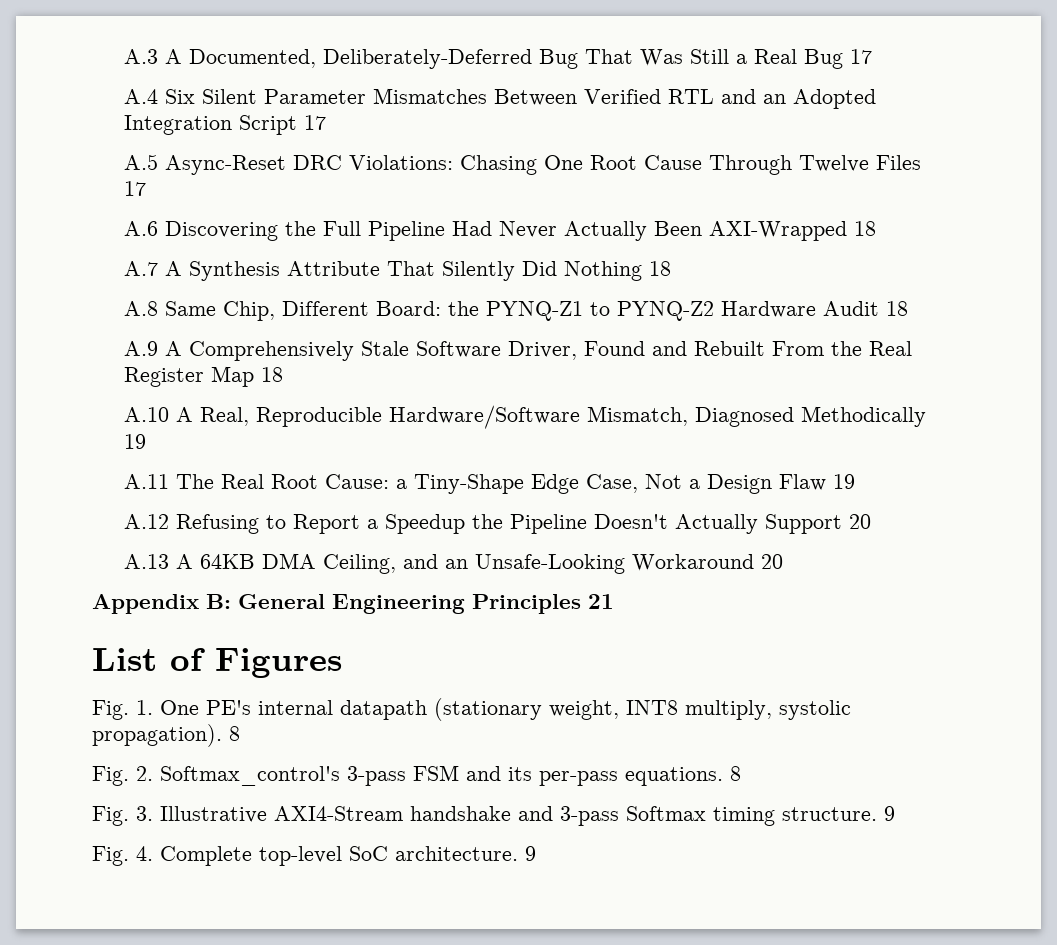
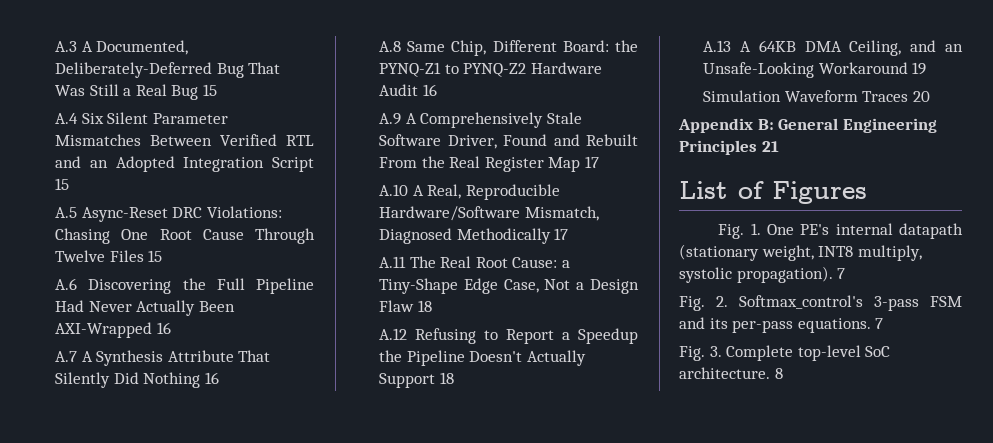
[850,49,873,64] 17 -> [203,84,218,96] 15
[304,115,327,130] 17 -> [55,178,70,190] 15
[124,181,147,196] 17 -> [148,250,163,262] 15
[854,221,877,236] 18 -> [156,322,171,334] 16
[649,261,672,276] 18 -> [204,372,219,384] 16
[886,301,909,316] 18 -> [422,84,437,96] 16
[261,367,284,382] 18 -> [585,156,600,168] 17
[124,434,147,449] 19 -> [554,228,569,240] 17
[833,474,856,489] 19 -> [417,300,432,312] 18
[849,514,872,529] 20 -> [439,372,454,384] 18
(755, 562) none -> [912,62,927,75] [703,90,909,102] 19 // Simulation Waveform Traces
[229,726,240,741] 8 -> [837,268,846,279] 7
[730,766,741,781] 8 -> [875,318,884,329] 7
[160,806,895,826] [92,846,153,866] Illustrative AXI4-Stream handshake and 3-pass Softmax timing structure. 9 // Fig. 4. -> (722, 351) none
[525,846,536,861] 9 -> [774,368,783,379] 8

